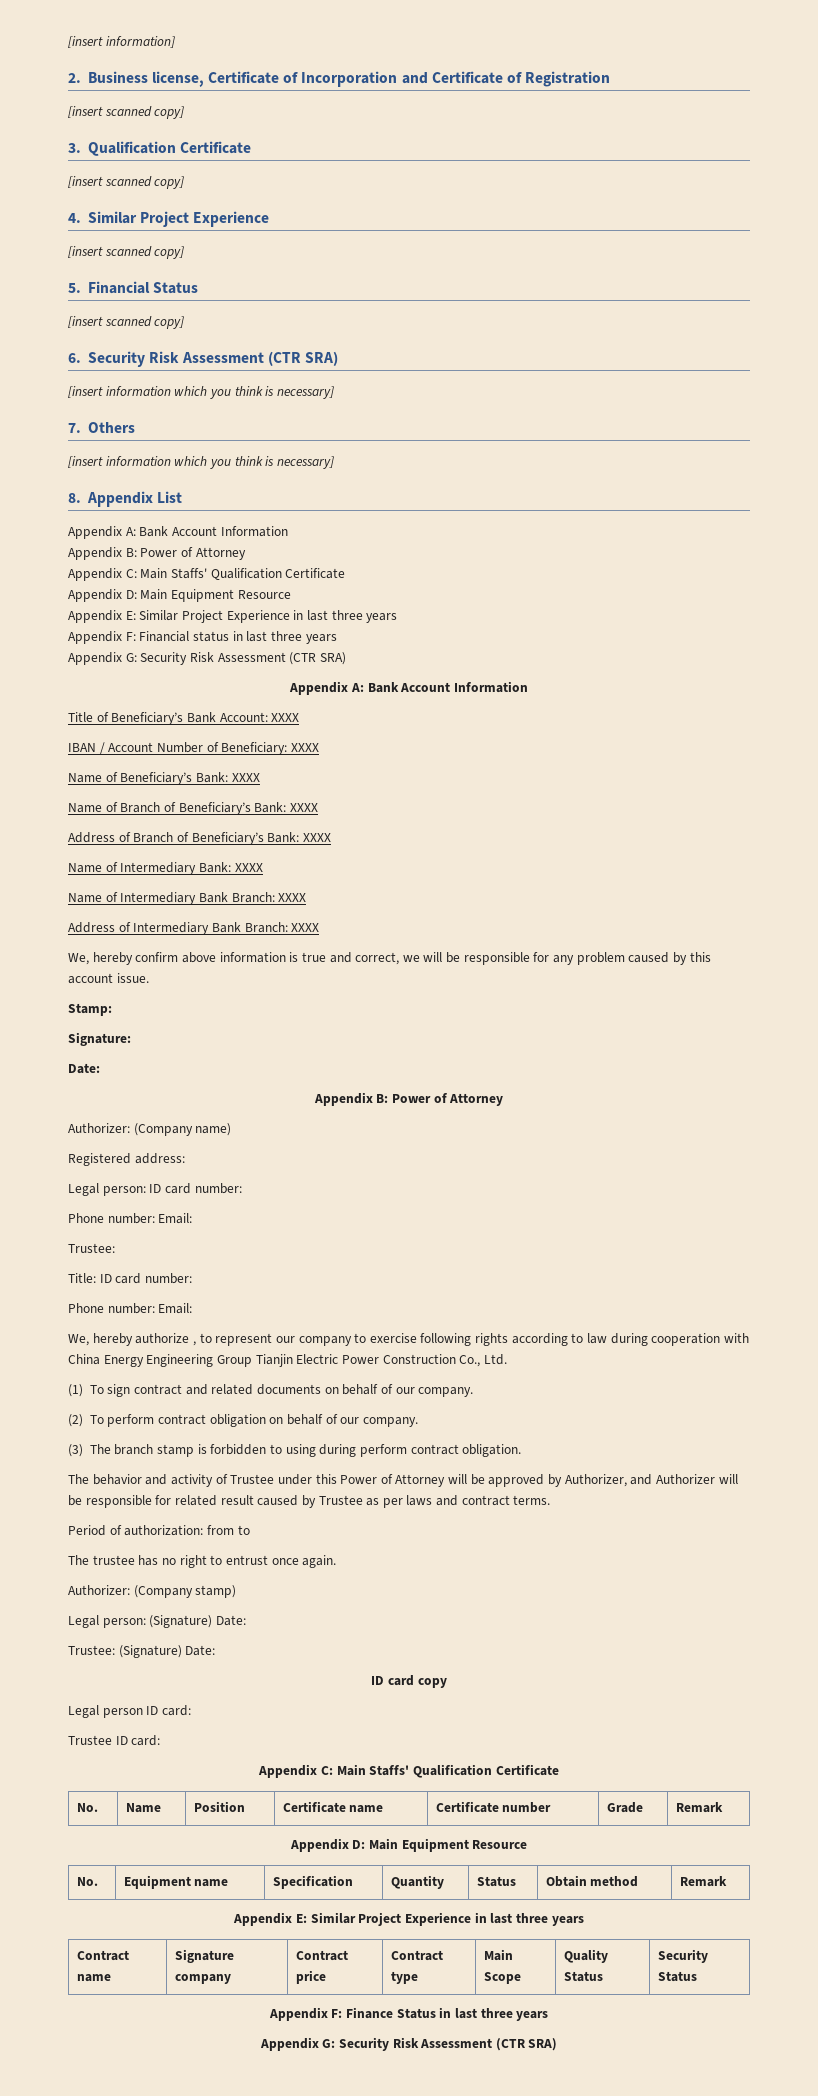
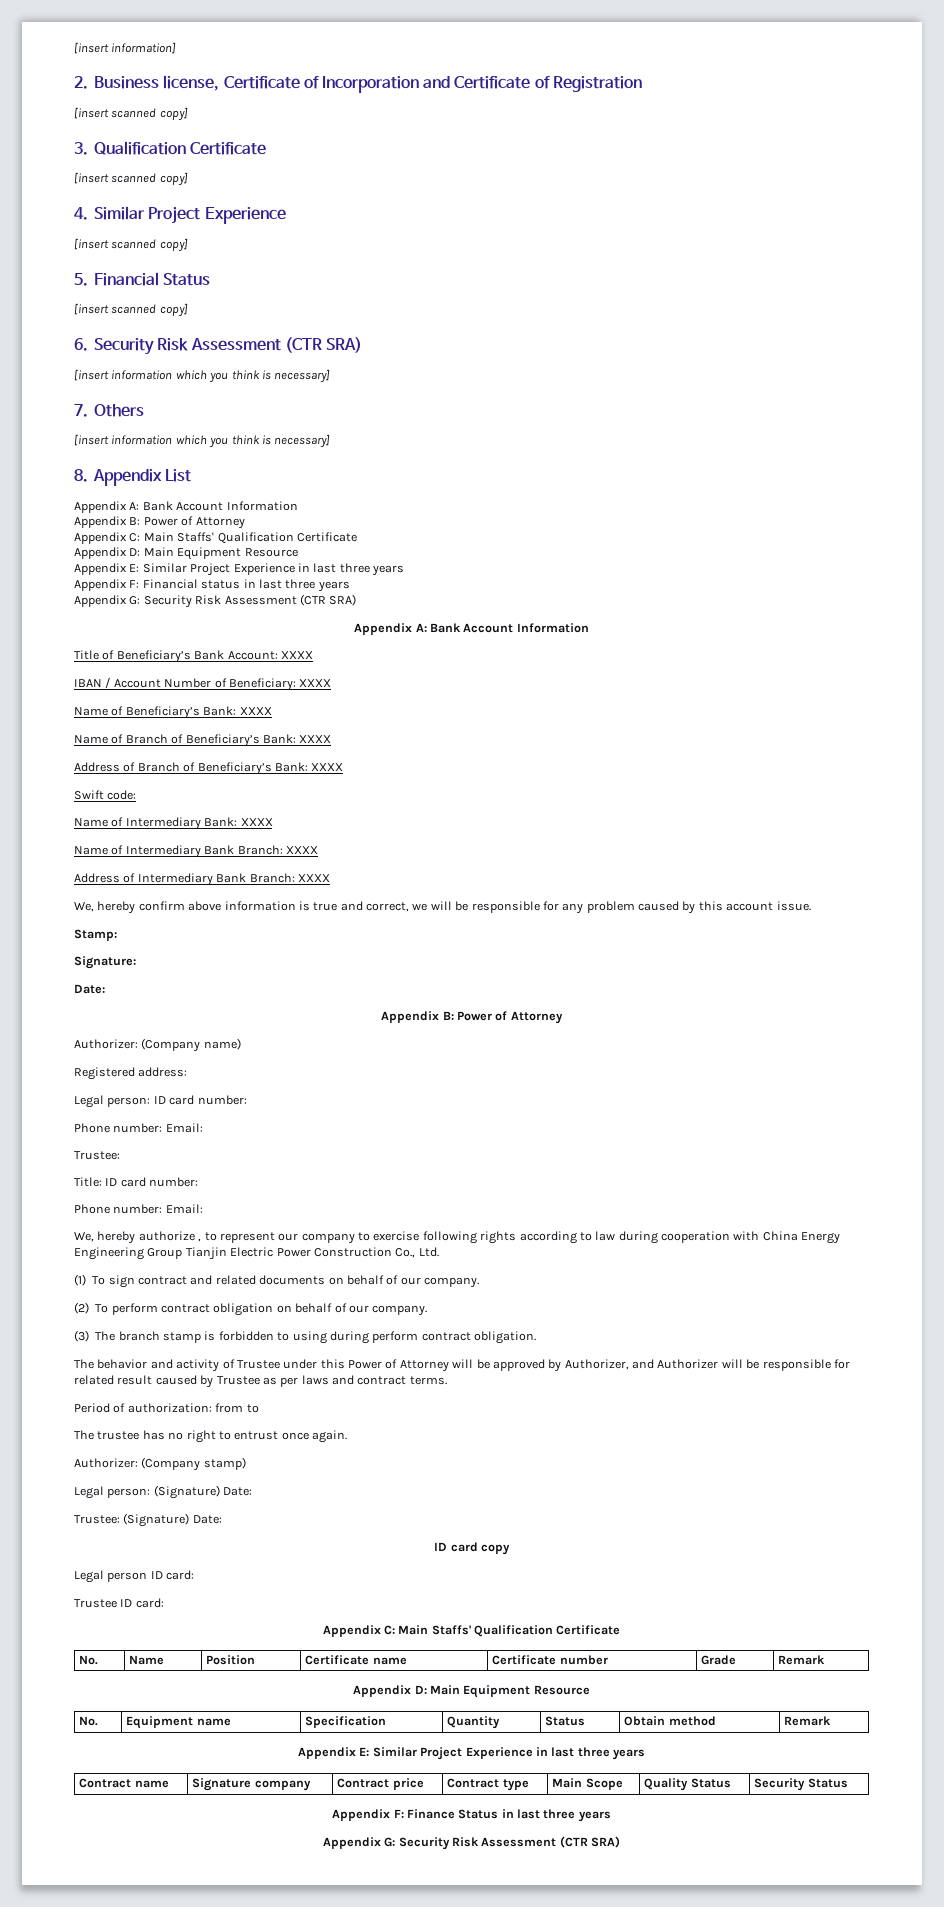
(331, 837) none -> [74,790,137,800] // Swift code:

